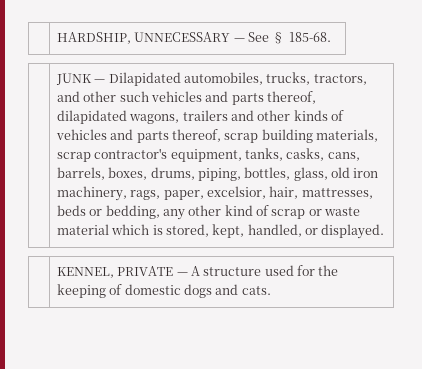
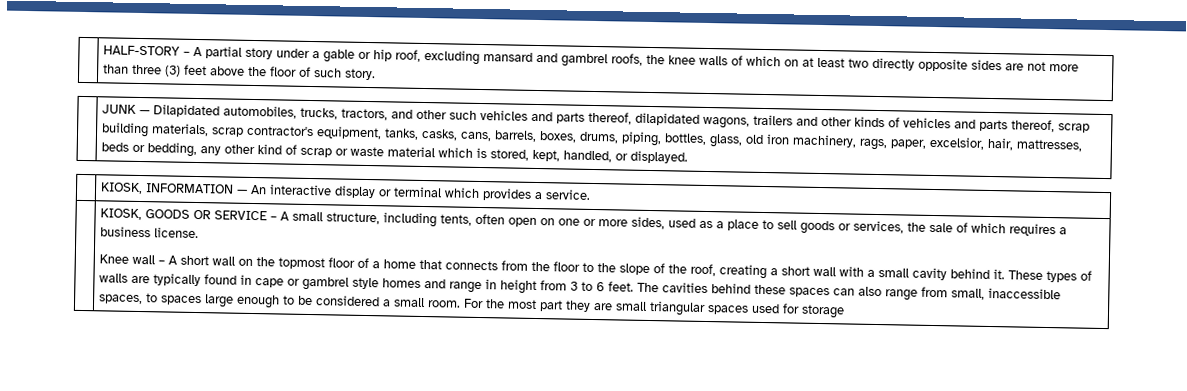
[56,32,331,44] | HARDSHIP, UNNECESSARY — See § 185-68. -> [103,45,1080,72] [103,64,377,81] | HALF-STORY – A partial story under a gable or hip roof, excluding mansard and gambrel roofs, the knee walls of which on at least two directly opposite sides are not more than three (3) feet above the floor of such story.
[56,265,339,278] [56,284,271,298] KENNEL, PRIVATE — A structure used for the keeping of domestic dogs and cats. -> [100,182,592,201] [100,208,1068,237] [100,226,200,239] [99,254,1093,283] [99,273,1062,301] [99,293,846,319] KIOSK, INFORMATION — An interactive display or terminal which provides a service. // | KIOSK, GOODS OR SERVICE – A small structure, including tents, often open on one or more sides, used as a place to sell goods or services, the sale of which requires a business license. // Knee wall – A short wall on the topmost floor of a home that connects from the floor to the slope of the roof, creating a short wall with a small cavity behind it. These types of walls are typically found in cape or gambrel style homes and range in height from 3 to 6 feet. The cavities behind these spaces can also range from small, inaccessible spaces, to spaces large enough to be considered a small room. For the most part they are small triangular spaces used for storage

